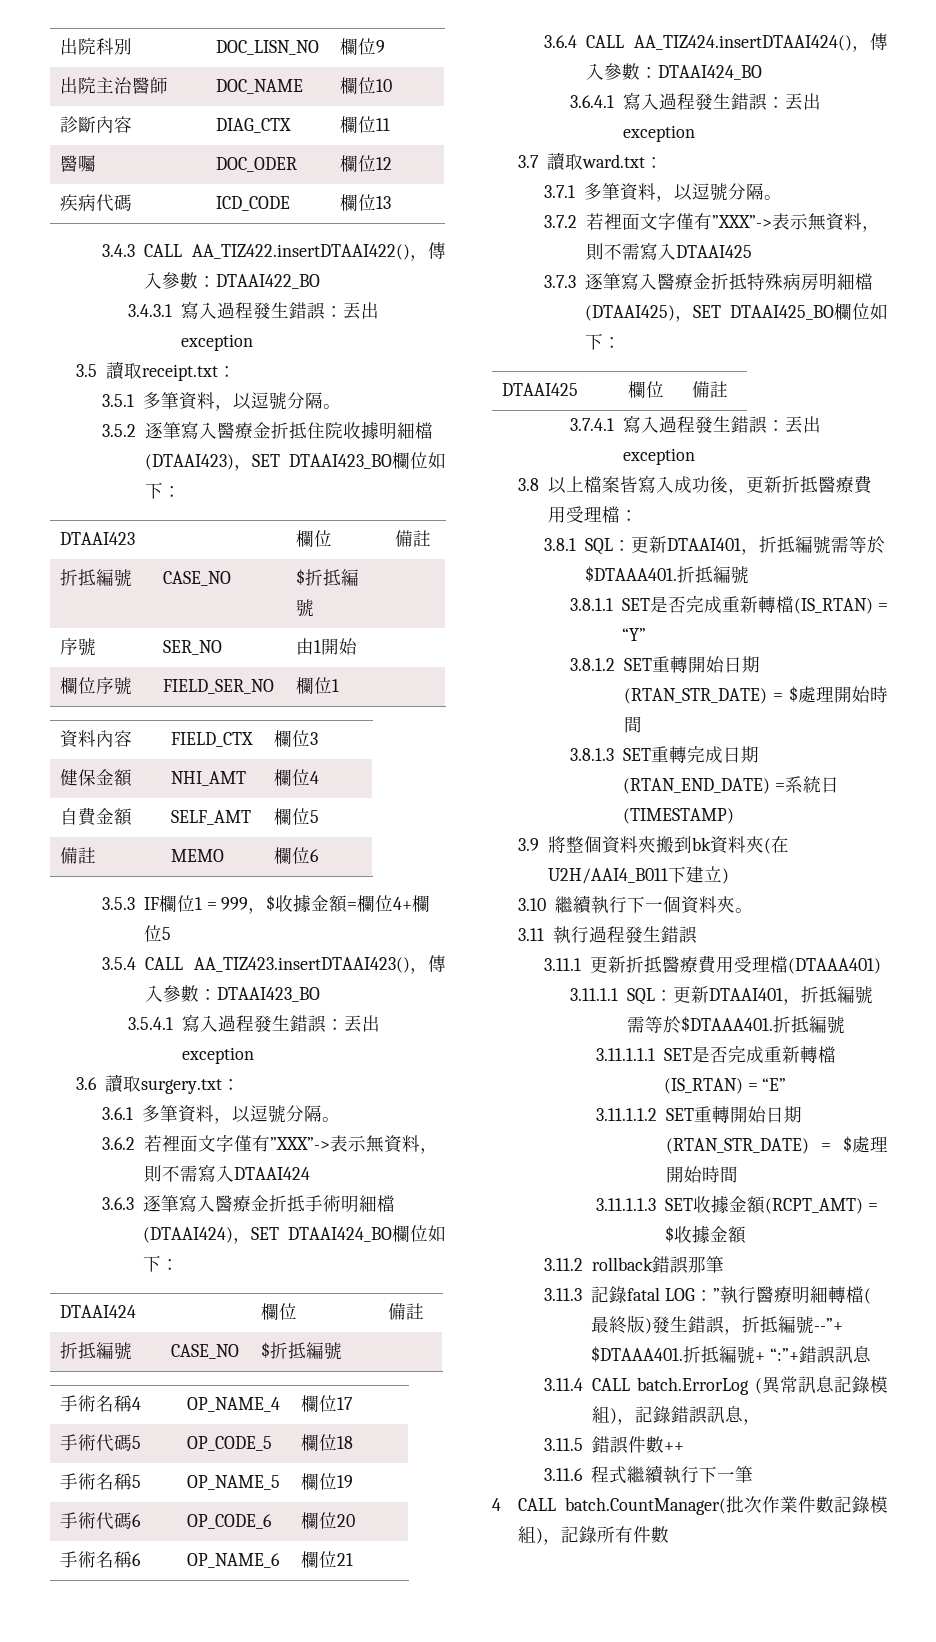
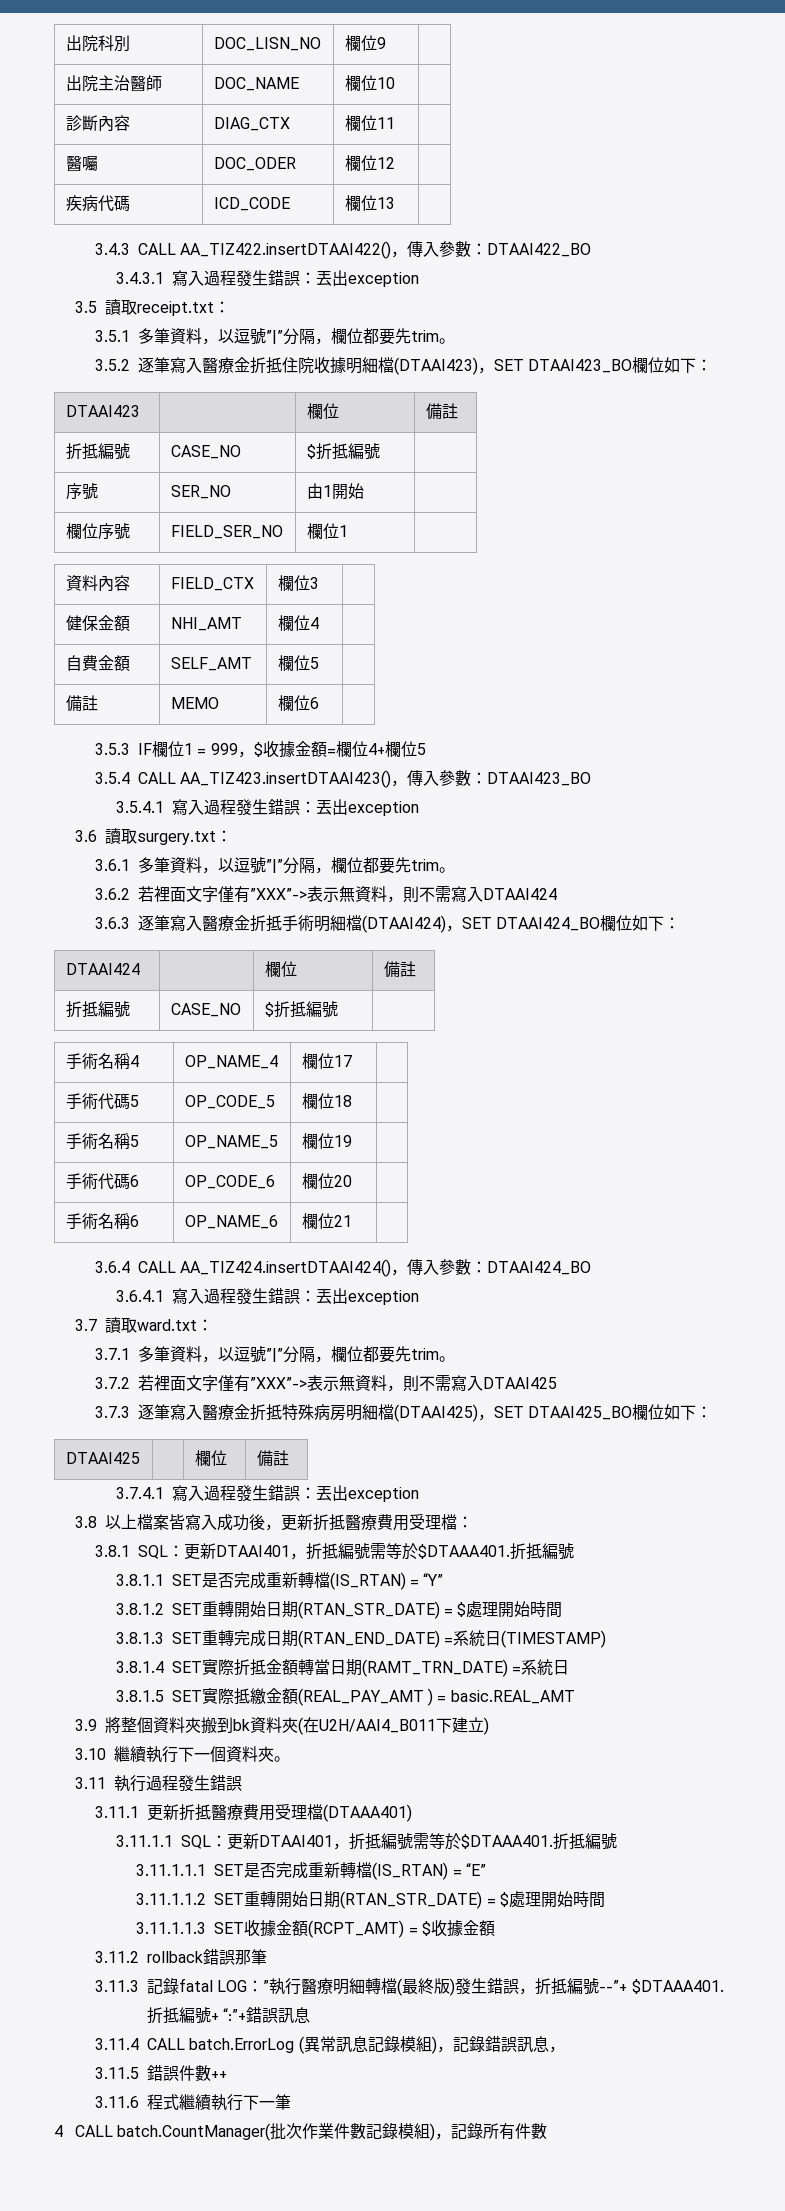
[286,392,323,409] 分隔 -> [266,328,440,345] ”|”分隔，欄位都要先trim
[285,1105,322,1122] 分隔 -> [266,857,440,874] ”|”分隔，欄位都要先trim
[727,183,764,200] 分隔 -> [266,1346,440,1363] ”|”分隔，欄位都要先trim
(734, 816) none -> [115,1659,570,1677] [115,1688,575,1706] // 3.8.1.4 SET實際折抵金額轉當日期(RAMT_TRN_DATE) =系統日 // 3.8.1.5 SET實際抵繳金額(REAL_PAY_AMT ) = basic.REAL_AMT

